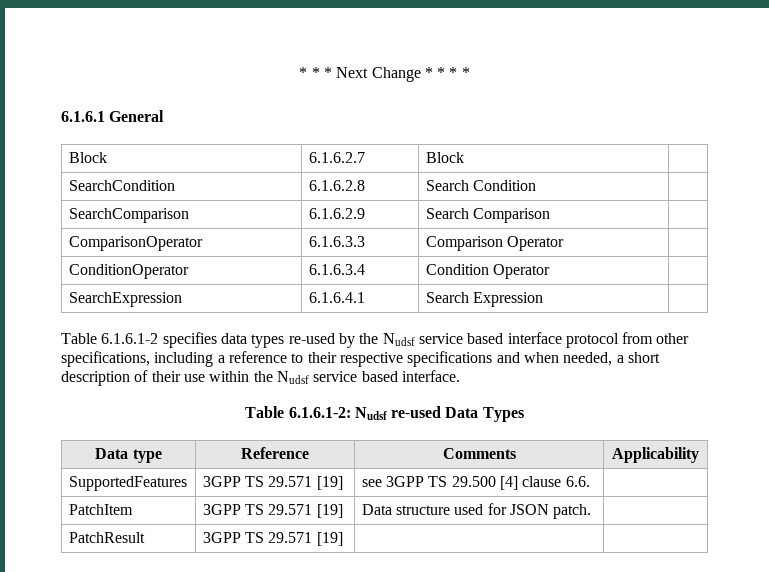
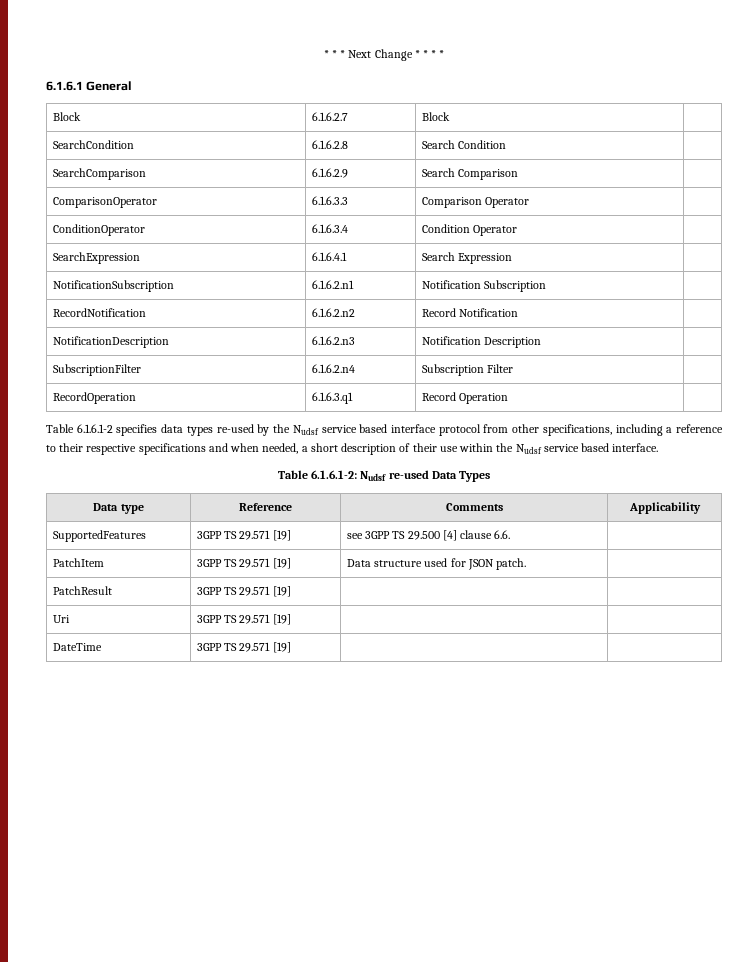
(544, 299) none -> [52,280,174,292] [311,280,354,289] [421,280,547,292] [52,308,146,317] [311,308,355,317] [421,308,519,317] [52,336,169,348] [311,336,355,345] [421,336,542,348] [52,364,141,376] [311,364,355,373] [421,364,514,376] [52,392,136,404] [311,392,353,404] [421,392,509,404] // NotificationSubscription | 6.1.6.2.n1 | Notification Subscription | // RecordNotification | 6.1.6.2.n2 | Record Notification | // NotificationDescription | 6.1.6.2.n3 | Notification Description | // SubscriptionFilter | 6.1.6.2.n4 | Subscription Filter | // RecordOperation | 6.1.6.3.q1 | Record Operation |
(343, 539) none -> [52,615,70,623] [196,614,291,625] [52,643,102,651] [196,642,291,653] // Uri | 3GPP TS 29.571 [19] | | // DateTime | 3GPP TS 29.571 [19] | |

